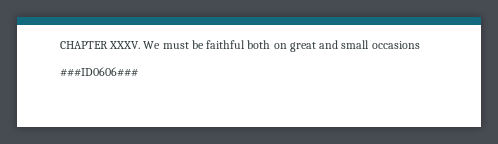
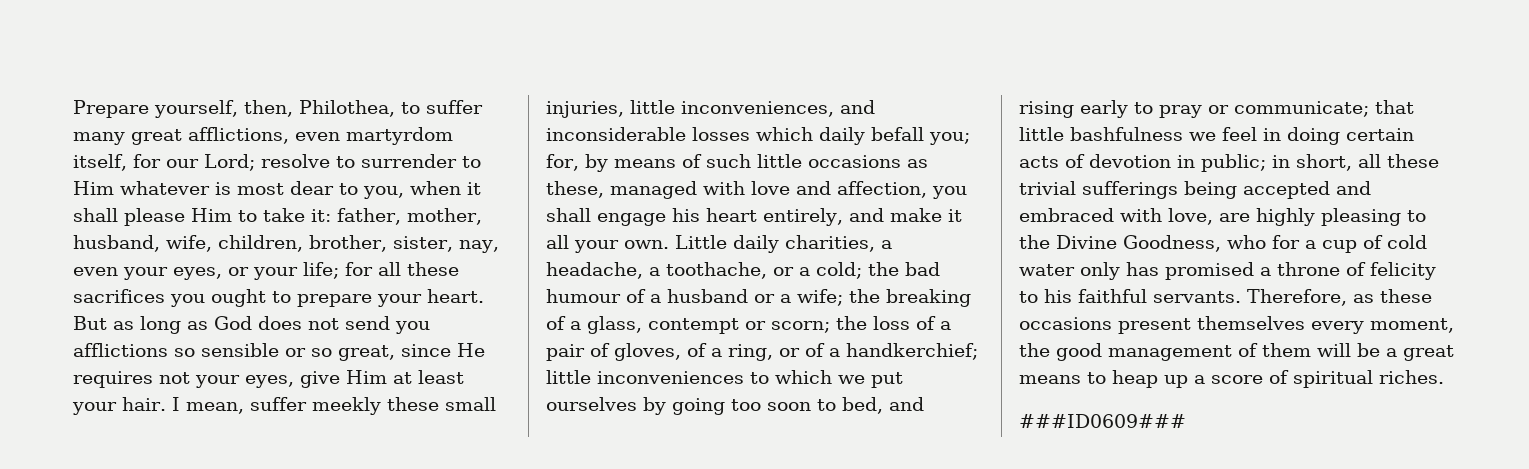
[60,40,420,52] [60,67,138,77] CHAPTER XXXV. We must be faithful both on great and small occasions // ###ID0606### -> [73,100,483,118] [73,127,453,145] [73,154,481,171] [73,181,481,199] [73,208,482,226] [73,235,499,253] [73,262,459,280] [73,289,484,307] [73,316,430,334] [73,343,485,361] [73,370,464,388] [72,397,496,415] [546,100,875,118] [546,127,970,145] [546,154,928,172] [546,181,967,199] [546,208,962,226] [546,235,892,253] [546,262,940,279] [546,289,971,307] [546,316,951,334] [546,343,978,361] [546,370,903,388] [546,397,924,415] [1019,100,1414,118] [1019,127,1414,145] [1019,154,1439,172] [1019,181,1371,199] [1019,208,1426,226] [1019,235,1427,253] [1019,262,1436,280] [1019,289,1432,306] [1019,316,1454,334] [1019,343,1454,361] [1019,370,1444,388] [1019,414,1186,428] Prepare yourself, then, Philothea, to suffer many great afflictions, even martyrdom itself, for our Lord; resolve to surrender to Him whatever is most dear to you, when it shall please Him to take it: father, mother, husband, wife, children, brother, sister, nay, even your eyes, or your life; for all these sacrifices you ought to prepare your heart. But as long as God does not send you afflictions so sensible or so great, since He requires not your eyes, give Him at least your hair. I mean, suffer meekly these small injuries, little inconveniences, and inconsiderable losses which daily befall you; for, by means of such little occasions as these, managed with love and affection, you shall engage his heart entirely, and make it all your own. Little daily charities, a headache, a toothache, or a cold; the bad humour of a husband or a wife; the breaking of a glass, contempt or scorn; the loss of a pair of gloves, of a ring, or of a handkerchief; little inconveniences to which we put ourselves by going too soon to bed, and rising early to pray or communicate; that little bashfulness we feel in doing certain acts of devotion in public; in short, all these trivial sufferings being accepted and embraced with love, are highly pleasing to the Divine Goodness, who for a cup of cold water only has promised a throne of felicity to his faithful servants. Therefore, as these occasions present themselves every moment, the good management of them will be a great means to heap up a score of spiritual riches. // ###ID0609###

